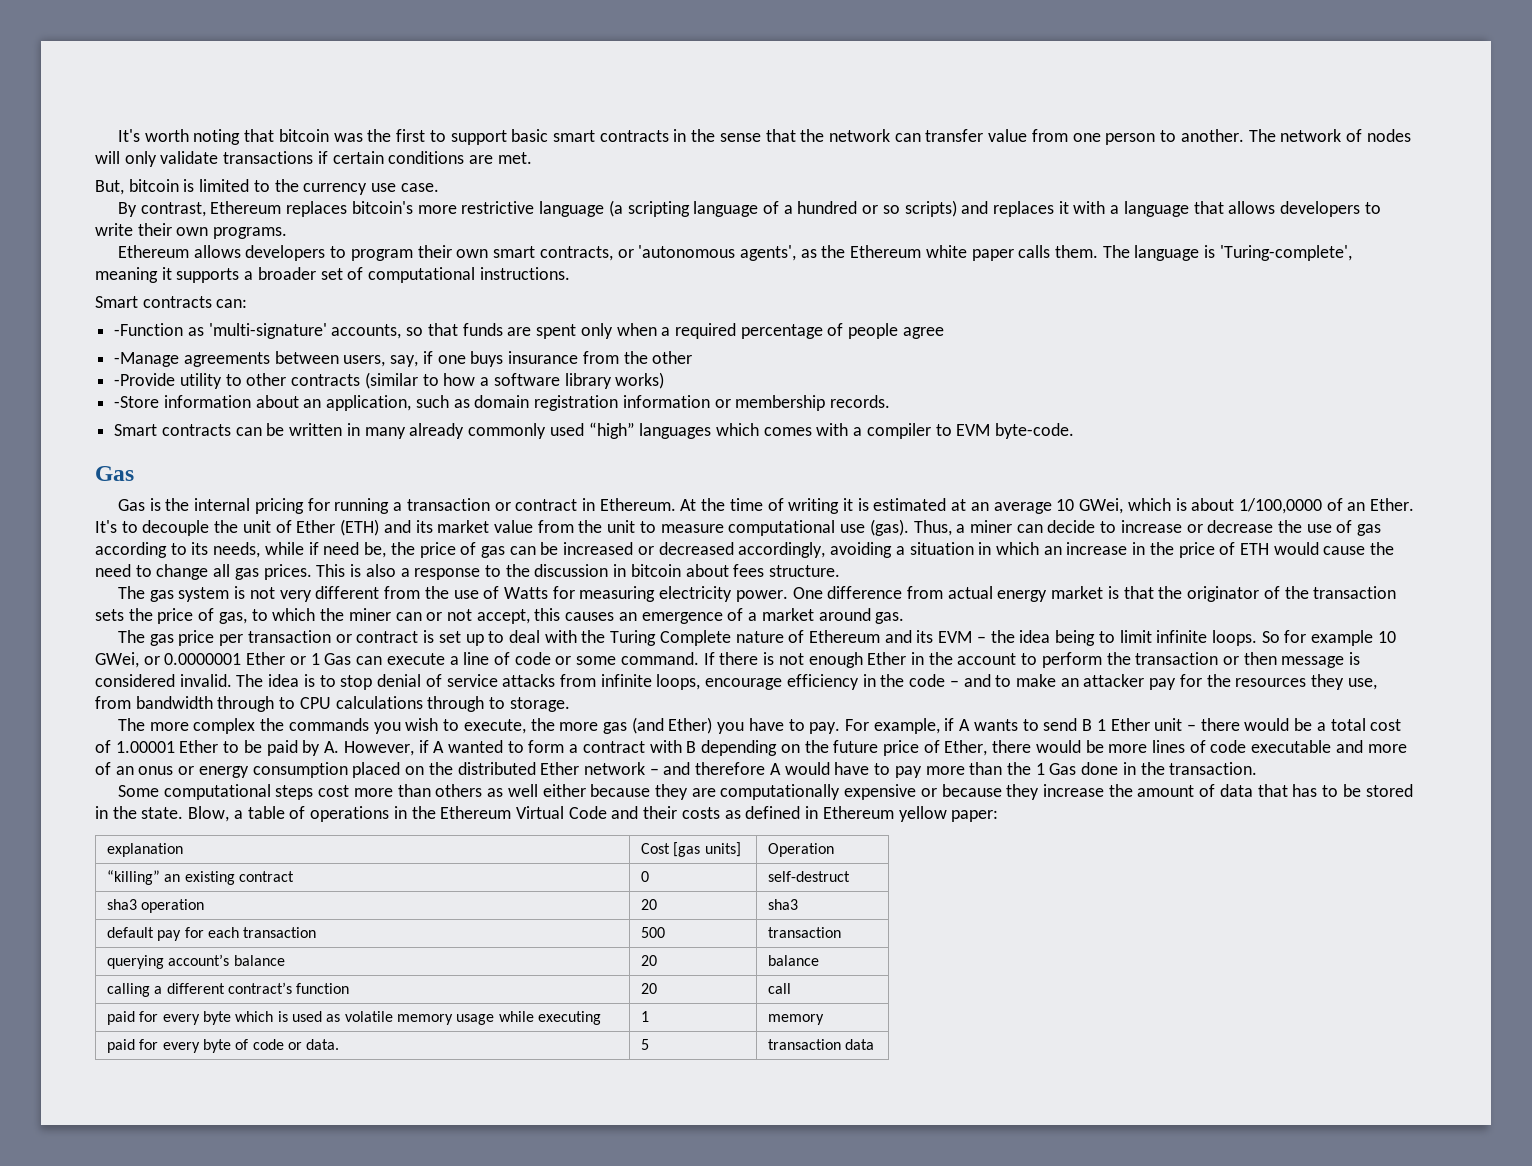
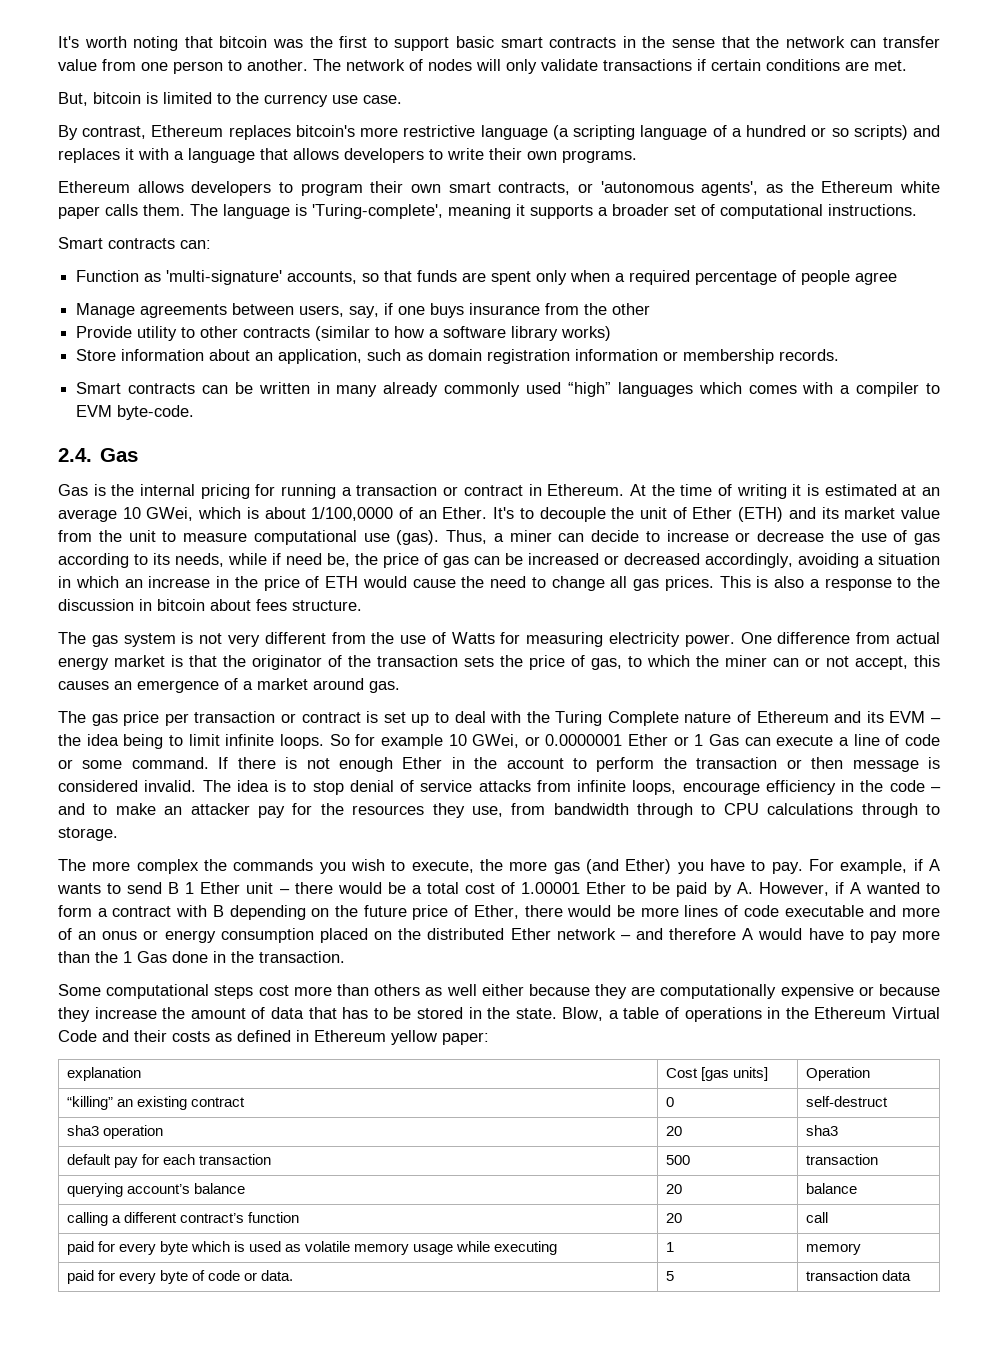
[114,323,184,336] -Function -> [76,270,140,282] Function
[114,352,180,367] -Manage -> [76,303,136,318] Manage
[114,373,176,386] -Provide -> [76,326,133,338] Provide
[114,396,160,408] -Store -> [76,349,117,361] Store
(1075, 431) none -> [58,448,92,462] 2.4.

